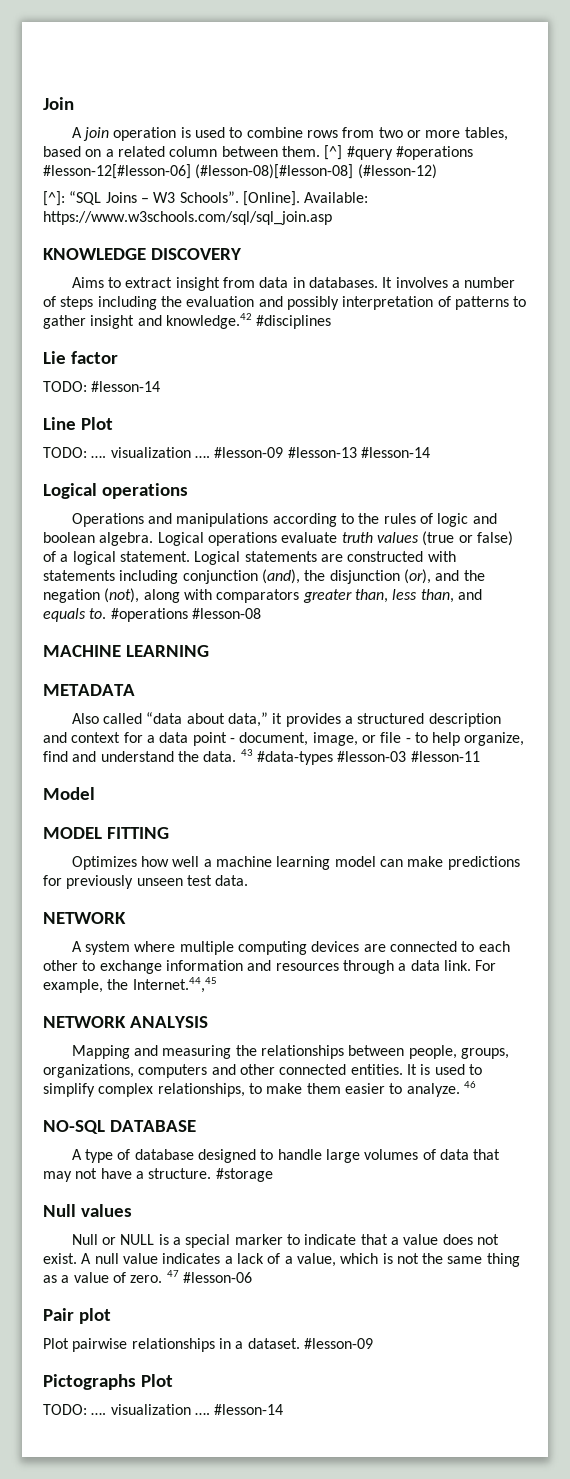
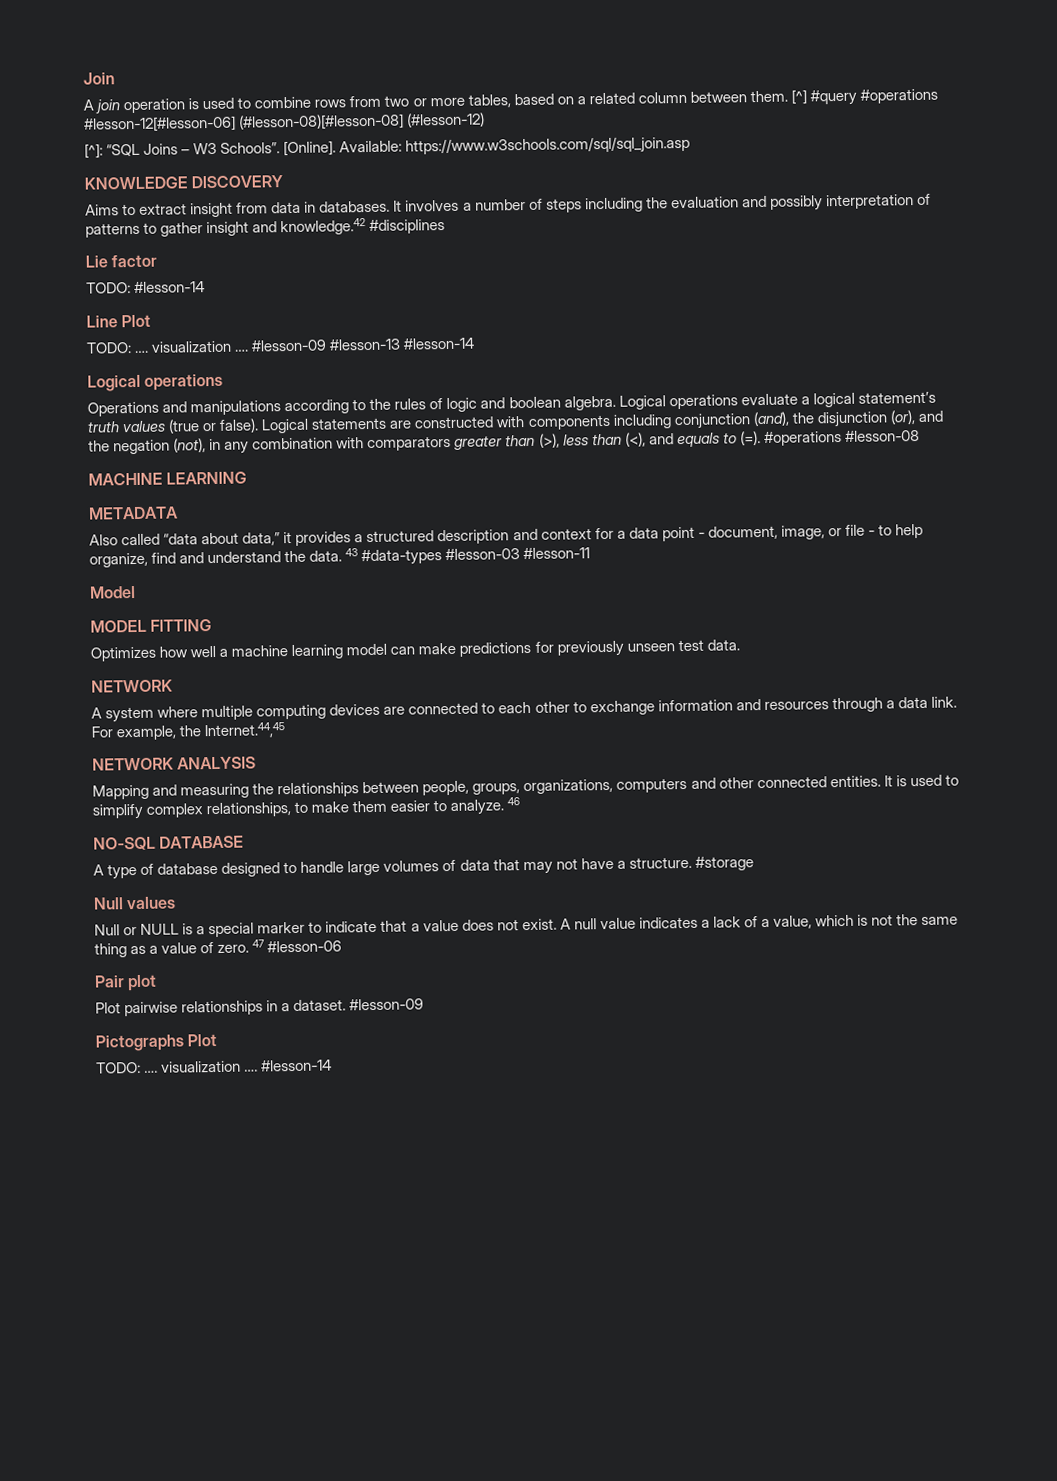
(338, 537) none -> [800,391,936,408] a logical statement’s
[476,531,513,546] [43,551,190,565] false) of a logical statement. -> [219,418,260,433] false).
[43,570,115,581] statements -> [527,414,611,430] components
[143,589,482,603] [43,608,107,622] along with comparators greater than, less than, and equals to. -> [209,431,761,454] in any combination with comparators greater than (>), less than (<), and equals to (=).

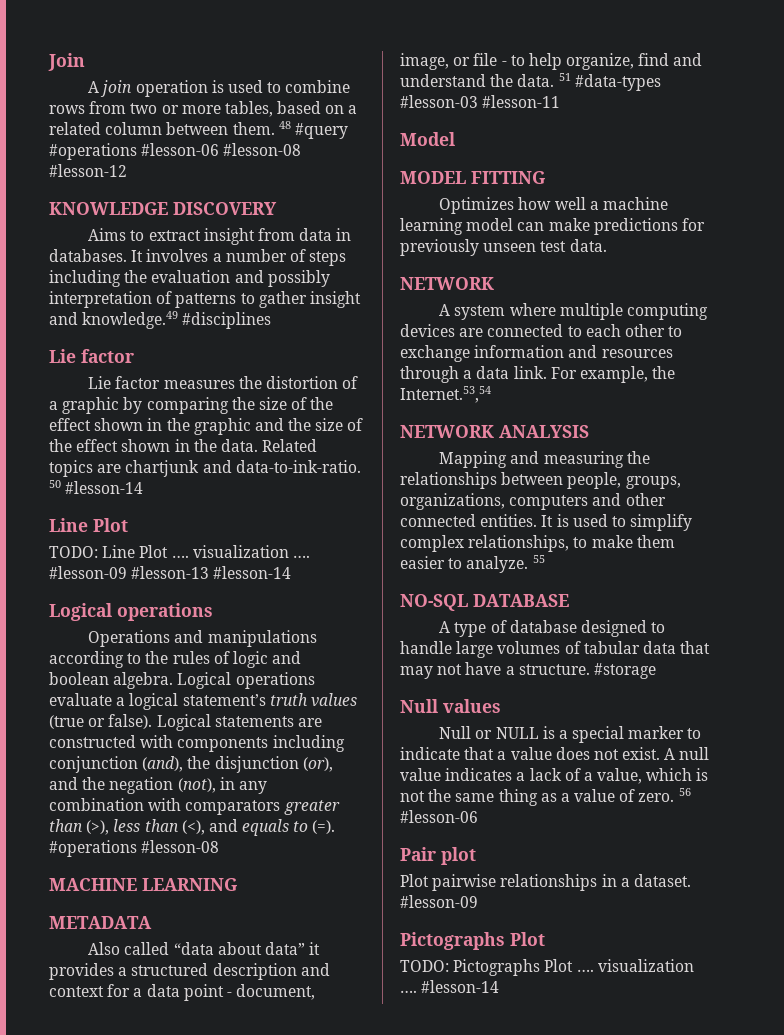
[791,89,807,105] [^] -> [278,121,291,129] 48
[84,112,486,133] [84,135,691,159] #lesson-12[#lesson-06] (#lesson-08)[#lesson-08] (#lesson-12) // [^]: “SQL Joins – W3 Schools”. [Online]. Available: https://www.w3schools.com/sql/sql_join.asp -> [141,143,302,156] [49,164,127,177] #lesson-06 #lesson-08 #lesson-12
[280,218,367,236] knowledge.42 -> [82,311,179,329] knowledge.49
[86,282,131,294] TODO: -> [88,376,359,389] [49,397,334,414] [49,418,364,435] [49,439,318,452] [49,460,361,477] [49,480,61,488] Lie factor measures the distortion of a graphic by comparing the size of the effect shown in the graphic and the size of the effect shown in the data. Related topics are chartjunk and data-to-ink-ratio. 50
(132, 348) none -> [102,545,169,558] Line Plot
[242,532,281,546] data,” -> [264,942,305,955] data”
[345,548,359,557] 43 -> [558,73,571,81] 51
[204,722,286,739] Internet.44,45 -> [400,386,491,403] Internet.53,54
[507,797,521,806] 46 -> [532,555,545,563] 55
(457, 865) none -> [583,641,640,654] tabular
[252,939,266,948] 47 -> [678,788,691,796] 56
(141, 1067) none -> [453,959,574,976] Pictographs Plot

